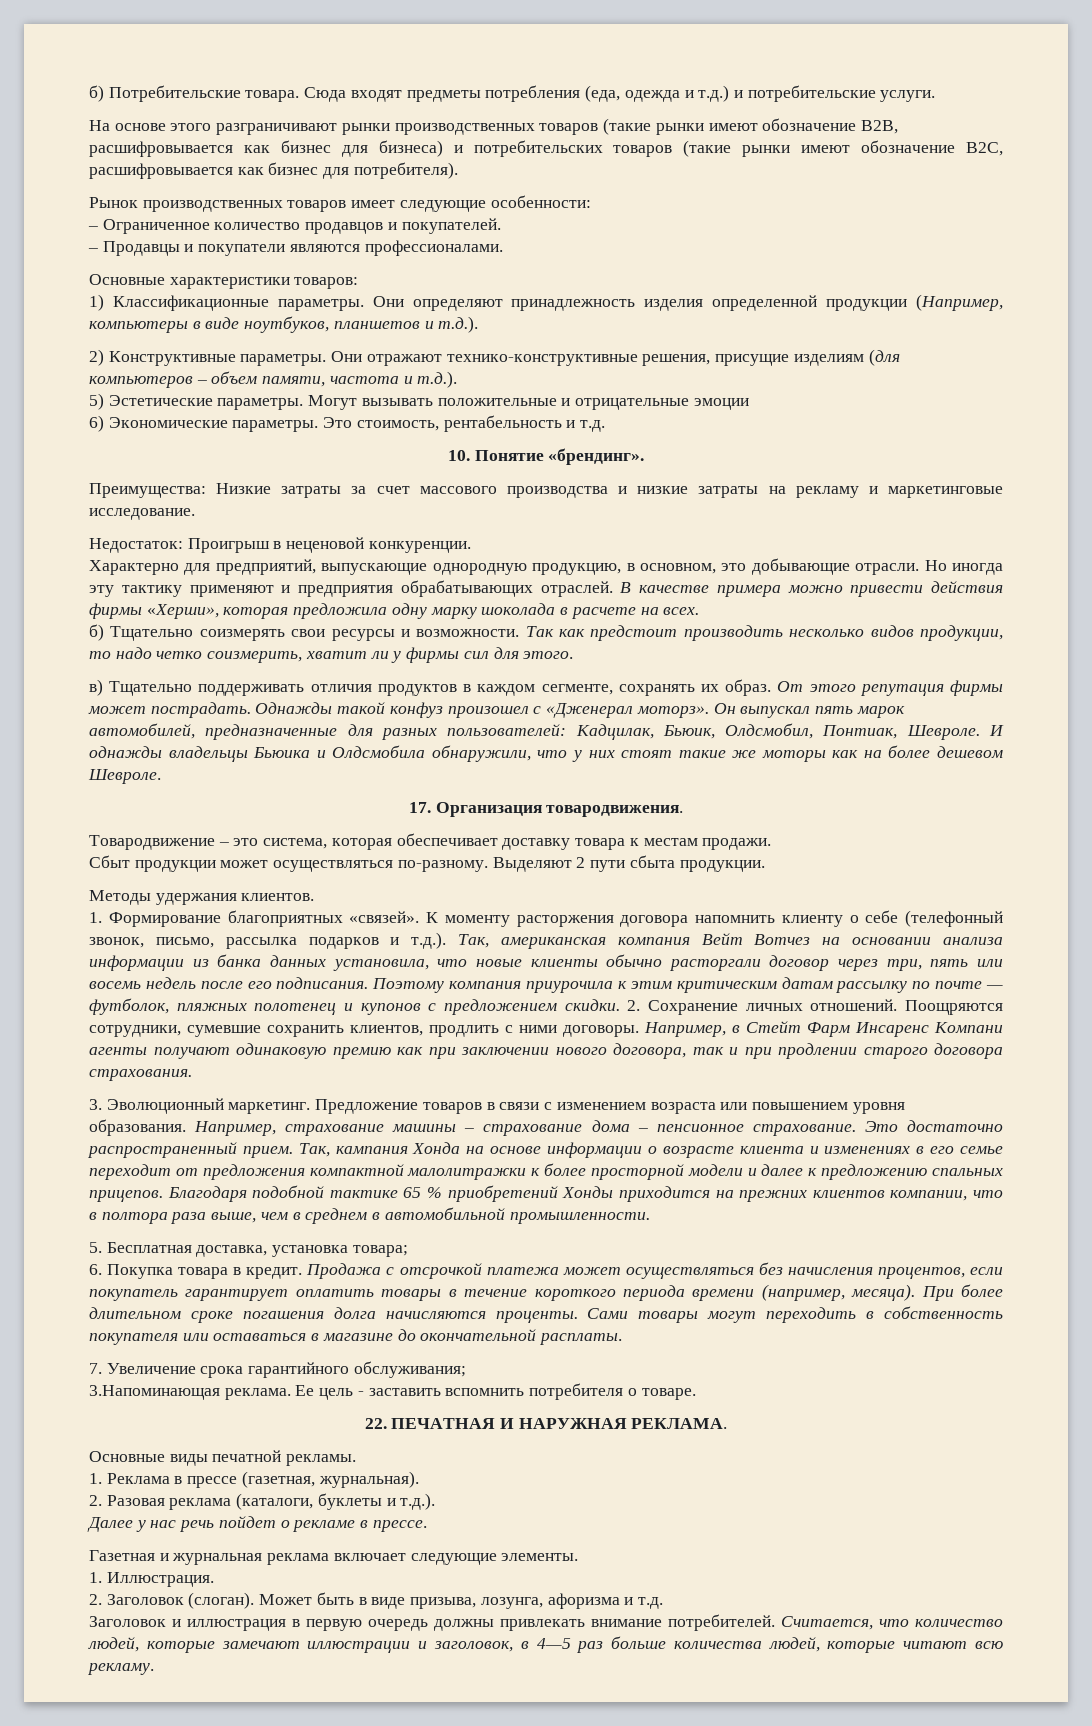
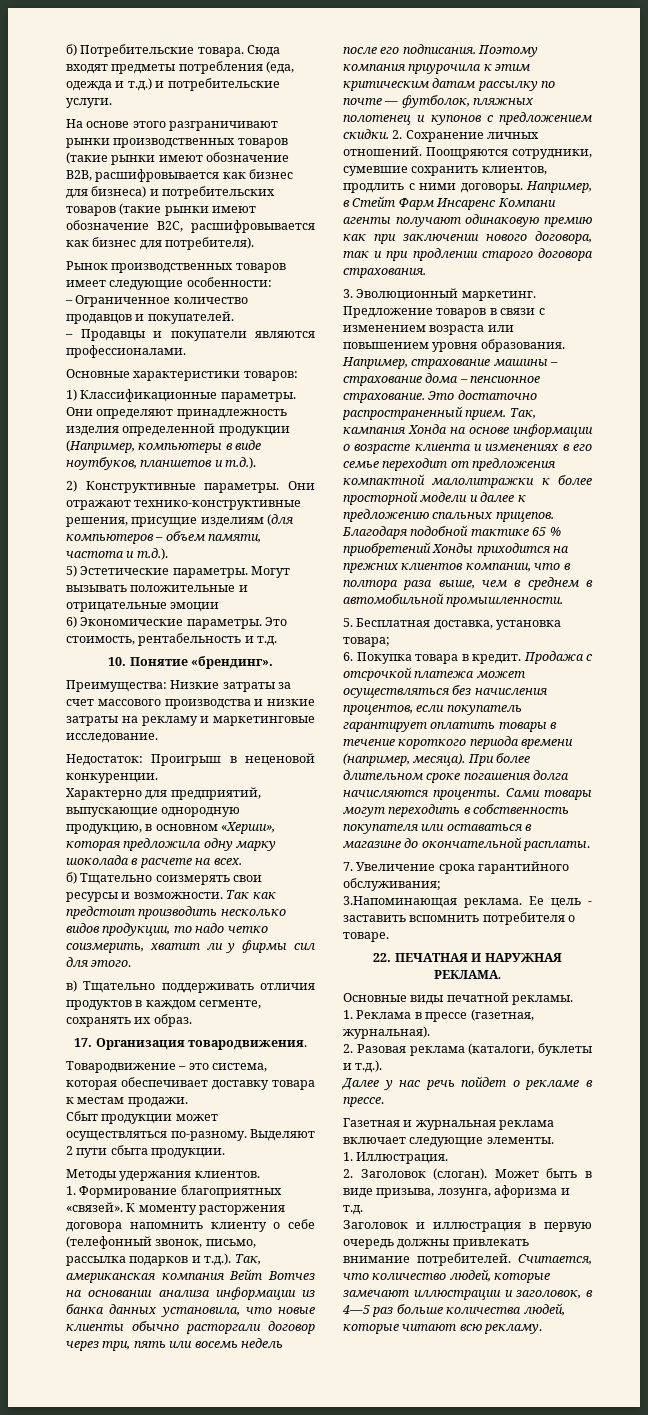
[639,558,1003,575] [89,580,1003,597] [89,603,142,619] основном, это добывающие отрасли. Но иногда эту тактику применяют и предприятия обрабатывающих отраслей. В качестве примера можно привести действия фирмы -> [155,824,218,831] основном
[777,680,1003,696] [88,702,905,718] [89,723,1004,740] [89,745,1003,762] [88,769,161,784] От этого репутация фирмы может пострадать. Однажды такой конфуз произошел с «Дженерал моторз». Он выпускал пять марок автомобилей, предназначенные для разных пользователей: Кадцилак, Бьюик, Олдсмобил, Понтиак, Шевроле. И однажды владельцы Бьюика и Олдсмобила обнаружили, что у них стоят такие же моторы как на более дешевом Шевроле. -> (192, 1020) none

